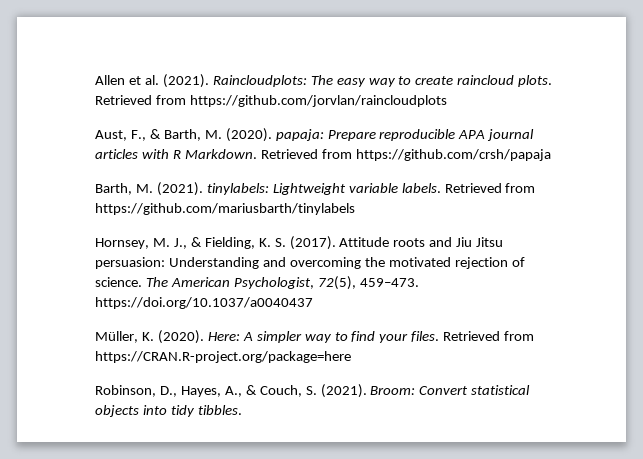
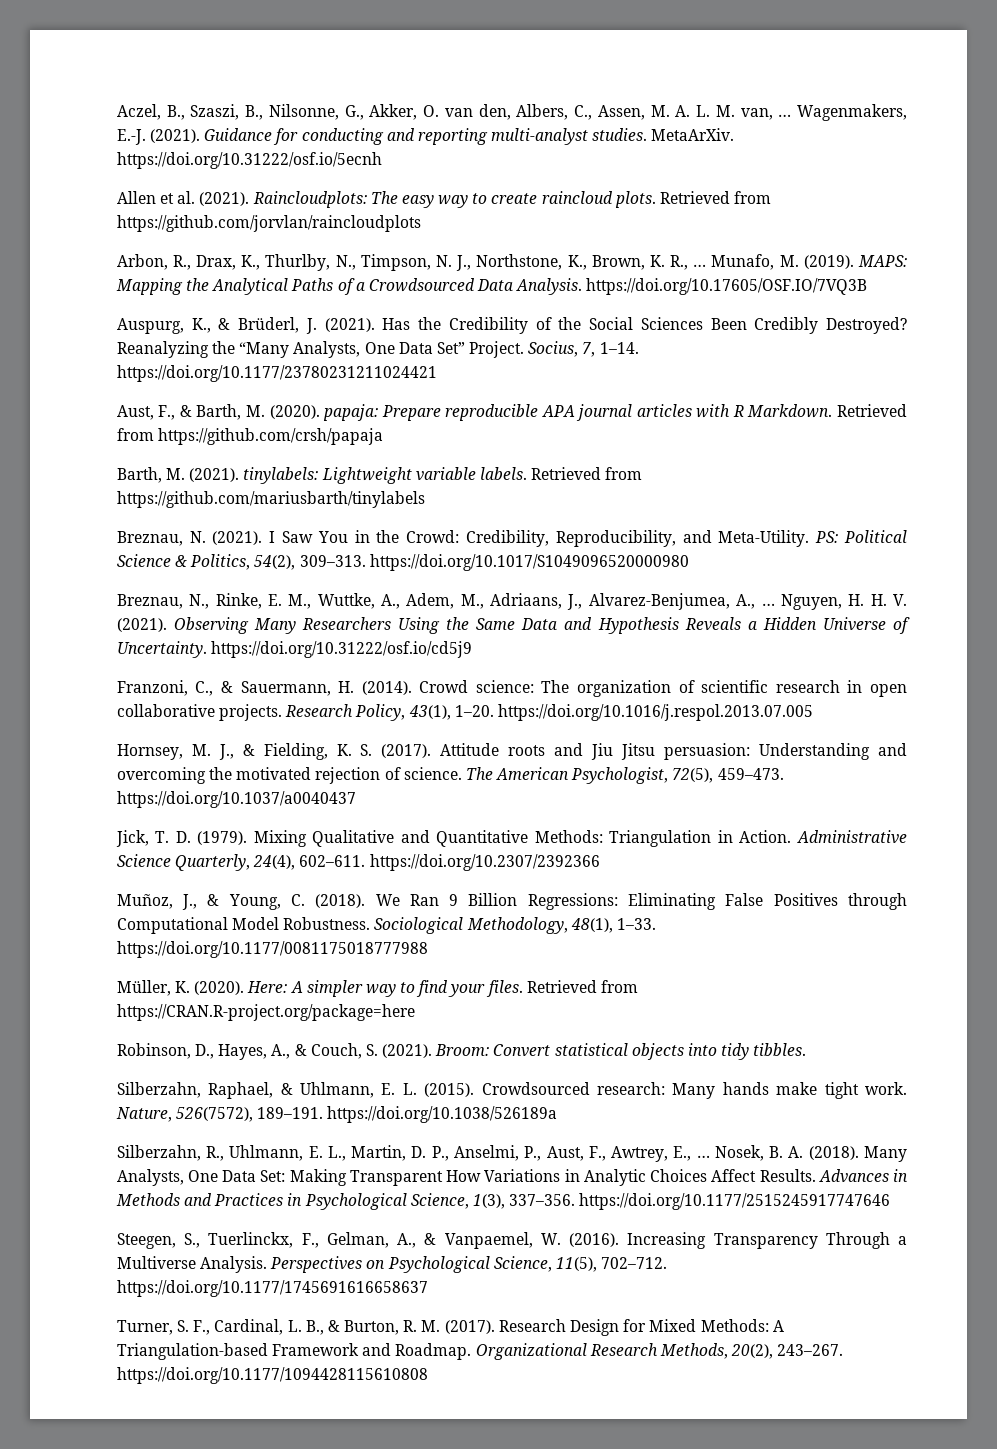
(95, 80) none -> [116,104,907,121] [116,128,735,145] [116,152,382,169] Aczel, B., Szaszi, B., Nilsonne, G., Akker, O. van den, Albers, C., Assen, M. A. L. M. van, … Wagenmakers, E.-J. (2021). Guidance for conducting and reporting multi-analyst studies. MetaArXiv. https://doi.org/10.31222/osf.io/5ecnh //
(447, 101) none -> [116,254,908,271] [115,278,868,295] [116,317,907,334] [116,341,639,358] [116,365,437,382] // Arbon, R., Drax, K., Thurlby, N., Timpson, N. J., Northstone, K., Brown, K. R., … Munafo, M. (2019). MAPS: Mapping the Analytical Paths of a Crowdsourced Data Analysis. https://doi.org/10.17605/OSF.IO/7VQ3B // Auspurg, K., & Brüderl, J. (2021). Has the Credibility of the Social Sciences Been Credibly Destroyed? Reanalyzing the “Many Analysts, One Data Set” Project. Socius, 7, 1–14. https://doi.org/10.1177/23780231211024421
(356, 209) none -> [116,530,907,547] [116,554,689,571] [116,593,908,610] [116,617,911,634] [116,641,472,658] [116,680,908,697] [116,704,813,721] // Breznau, N. (2021). I Saw You in the Crowd: Credibility, Reproducibility, and Meta-Utility. PS: Political Science & Politics, 54(2), 309–313. https://doi.org/10.1017/S1049096520000980 // Breznau, N., Rinke, E. M., Wuttke, A., Adem, M., Adriaans, J., Alvarez-Benjumea, A., … Nguyen, H. H. V. (2021). Observing Many Researchers Using the Same Data and Hypothesis Reveals a Hidden Universe of Uncertainty. https://doi.org/10.31222/osf.io/cd5j9 // Franzoni, C., & Sauermann, H. (2014). Crowd science: The organization of scientific research in open collaborative projects. Research Policy, 43(1), 1–20. https://doi.org/10.1016/j.respol.2013.07.005
(314, 303) none -> [115,830,907,847] [116,854,600,871] [116,893,907,910] [116,917,656,934] [116,941,428,958] // Jick, T. D. (1979). Mixing Qualitative and Quantitative Methods: Triangulation in Action. Administrative Science Quarterly, 24(4), 602–611. https://doi.org/10.2307/2392366 // Muñoz, J., & Young, C. (2018). We Ran 9 Billion Regressions: Eliminating False Positives through Computational Model Robustness. Sociological Methodology, 48(1), 1–33. https://doi.org/10.1177/0081175018777988
(242, 410) none -> [116,1082,908,1099] [115,1106,558,1123] [116,1145,907,1162] [116,1169,908,1186] [115,1193,891,1210] [116,1232,907,1249] [116,1256,668,1273] [116,1280,428,1297] [116,1319,784,1336] [116,1343,844,1360] [116,1367,428,1384] // Silberzahn, Raphael, & Uhlmann, E. L. (2015). Crowdsourced research: Many hands make tight work. Nature, 526(7572), 189–191. https://doi.org/10.1038/526189a // Silberzahn, R., Uhlmann, E. L., Martin, D. P., Anselmi, P., Aust, F., Awtrey, E., … Nosek, B. A. (2018). Many Analysts, One Data Set: Making Transparent How Variations in Analytic Choices Affect Results. Advances in Methods and Practices in Psychological Science, 1(3), 337–356. https://doi.org/10.1177/2515245917747646 // Steegen, S., Tuerlinckx, F., Gelman, A., & Vanpaemel, W. (2016). Increasing Transparency Through a Multiverse Analysis. Perspectives on Psychological Science, 11(5), 702–712. https://doi.org/10.1177/1745691616658637 // Turner, S. F., Cardinal, L. B., & Burton, R. M. (2017). Research Design for Mixed Methods: A Triangulation-based Framework and Roadmap. Organizational Research Methods, 20(2), 243–267. https://doi.org/10.1177/1094428115610808

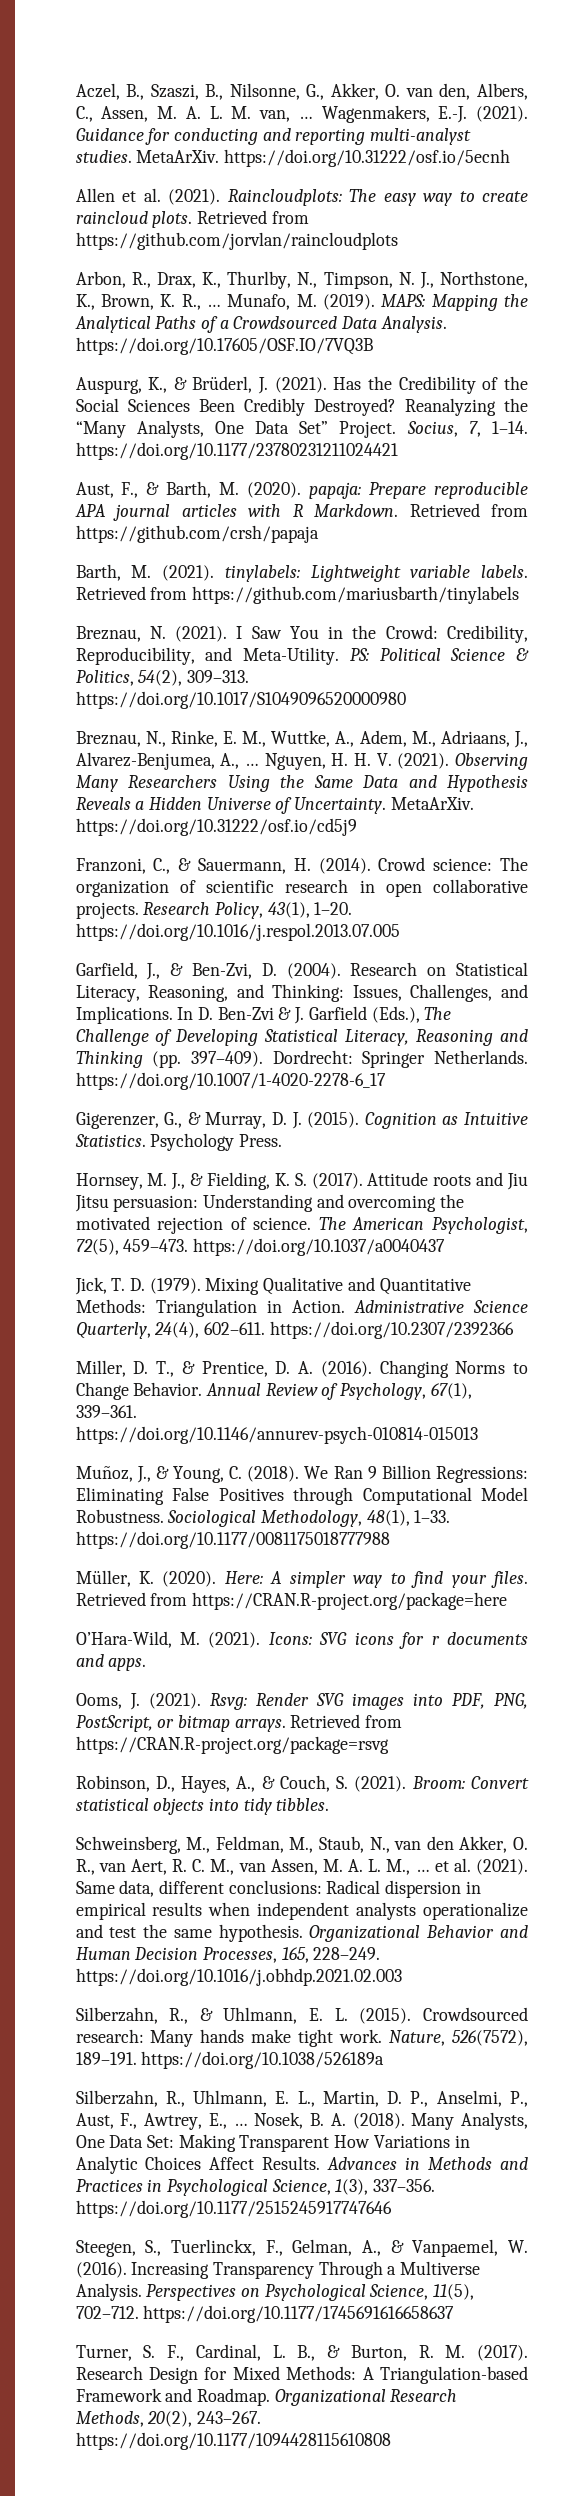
(207, 649) none -> [390,797,474,810] MetaArXiv.
(813, 712) none -> [75,962,528,980] [75,984,528,1002] [75,1006,452,1024] [75,1029,528,1046] [75,1050,528,1068] [75,1072,386,1090] [75,1112,528,1129] [74,1133,282,1151] // Garfield, J., & Ben-Zvi, D. (2004). Research on Statistical Literacy, Reasoning, and Thinking: Issues, Challenges, and Implications. In D. Ben-Zvi & J. Garfield (Eds.), The Challenge of Developing Statistical Literacy, Reasoning and Thinking (pp. 397–409). Dordrecht: Springer Netherlands. https://doi.org/10.1007/1-4020-2278-6_17 // Gigerenzer, G., & Murray, D. J. (2015). Cognition as Intuitive Statistics. Psychology Press.
(600, 862) none -> [75,1360,528,1378] [75,1382,472,1400] [75,1405,137,1418] [75,1426,478,1444] // Miller, D. T., & Prentice, D. A. (2016). Changing Norms to Change Behavior. Annual Review of Psychology, 67(1), 339–361. https://doi.org/10.1146/annurev-psych-010814-015013
(415, 1012) none -> [75,1631,528,1649] [75,1654,147,1671] [75,1693,528,1710] [75,1714,403,1732] [75,1736,389,1754] // O’Hara-Wild, M. (2021). Icons: SVG icons for r documents and apps. // Ooms, J. (2021). Rsvg: Render SVG images into PDF, PNG, PostScript, or bitmap arrays. Retrieved from https://CRAN.R-project.org/package=rsvg
[116,1082,274,1099] // Silberzahn, Raphael, -> [75,1836,528,1854] [75,1858,528,1875] [75,1880,481,1898] [75,1902,528,1920] [75,1924,528,1942] [75,1947,381,1963] [75,1968,402,1986] [75,2007,189,2024] // Schweinsberg, M., Feldman, M., Staub, N., van den Akker, O. R., van Aert, R. C. M., van Assen, M. A. L. M., … et al. (2021). Same data, different conclusions: Radical dispersion in empirical results when independent analysts operationalize and test the same hypothesis. Organizational Behavior and Human Decision Processes, 165, 228–249. https://doi.org/10.1016/j.obhdp.2021.02.003 // Silberzahn, R.,

